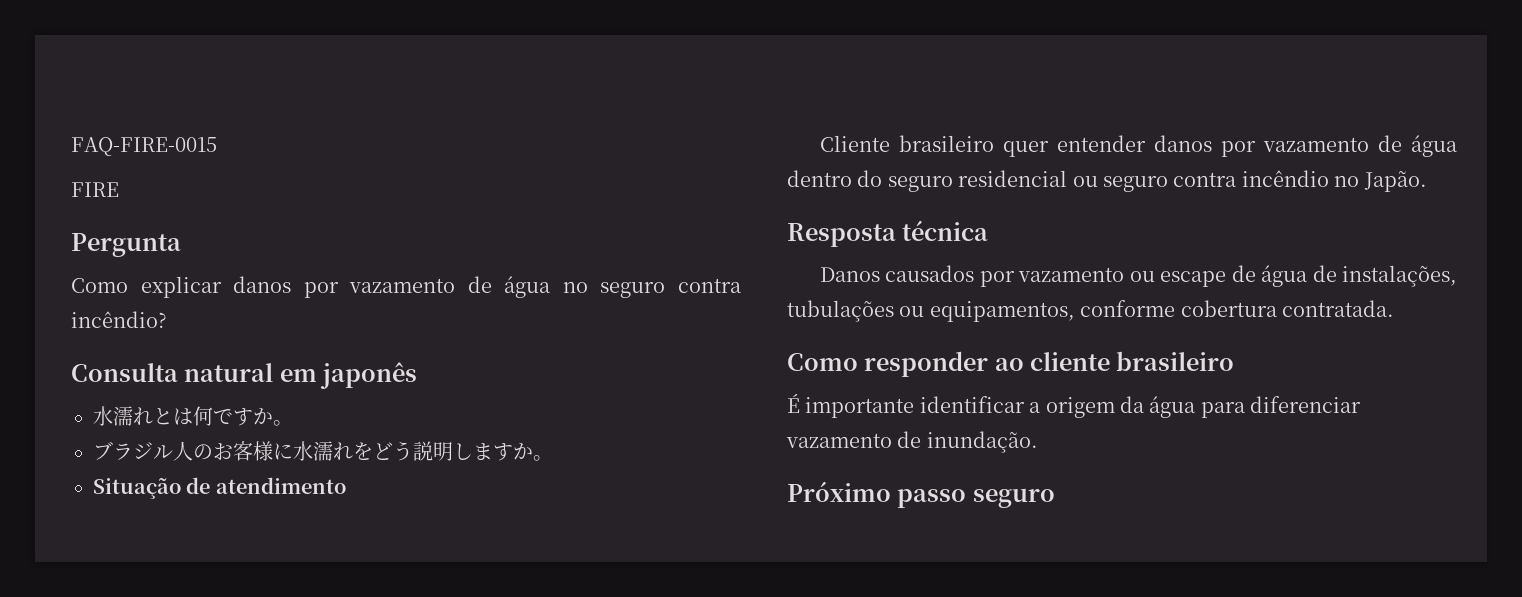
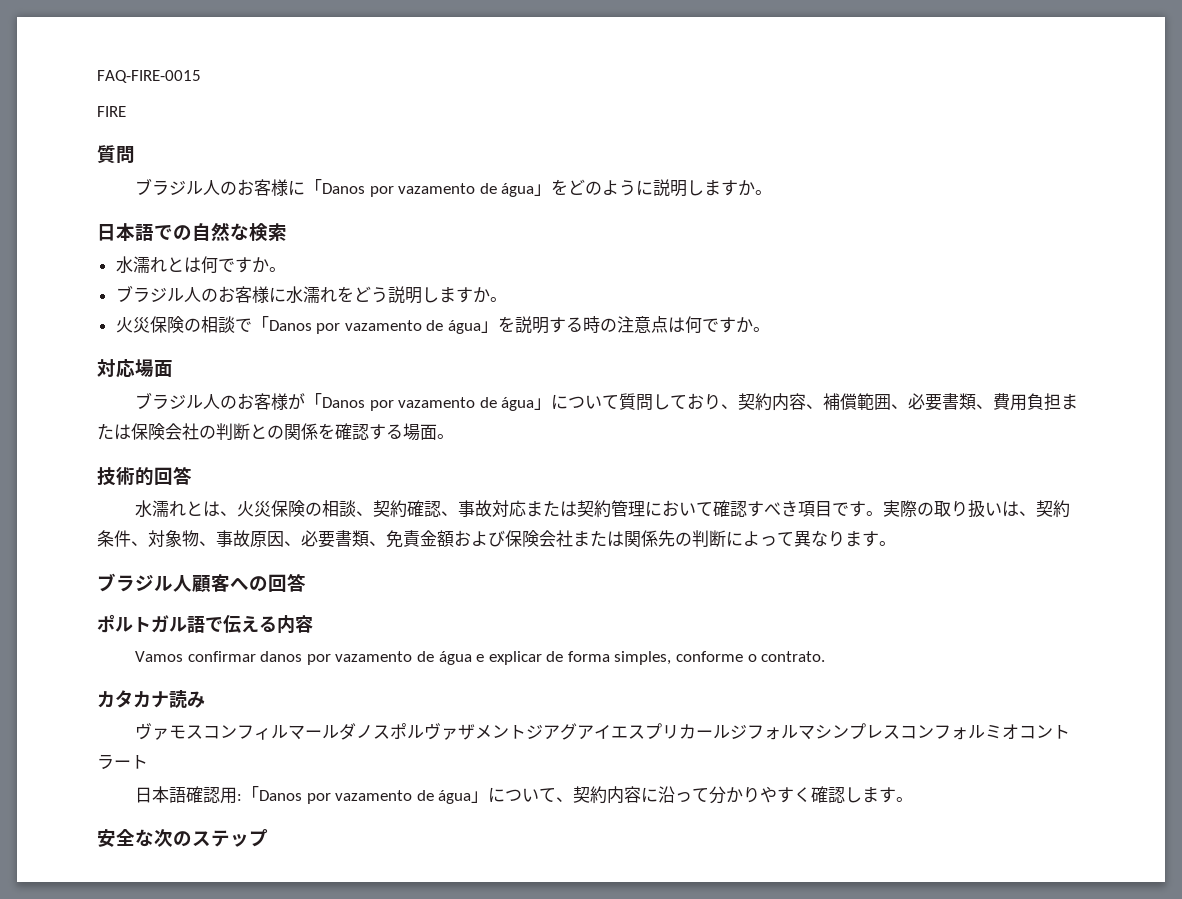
[71,233,181,257] [71,276,741,298] [71,311,167,328] [71,362,418,389] Pergunta // Como explicar danos por vazamento de água no seguro contra incêndio? // Consulta natural em japonês -> [97,145,135,164] [134,178,773,197] [97,222,287,242] 質問 // ブラジル人のお客様に「Danos por vazamento de água」をどのように説明しますか。 // 日本語での自然な検索
[93,477,346,499] [819,135,1457,157] [787,170,1427,192] [787,220,989,247] [819,265,1457,287] [787,300,1394,322] [787,351,1235,377] [787,393,1362,418] [786,431,1038,453] [787,481,1055,508] Situação de atendimento // Cliente brasileiro quer entender danos por vazamento de água dentro do seguro residencial ou seguro contra incêndio no Japão. // Resposta técnica // Danos causados por vazamento ou escape de água de instalações, tubulações ou equipamentos, conforme cobertura contratada. // Como responder ao cliente brasileiro // É importante identificar a origem da água para diferenciar vazamento de inundação. // Próximo passo seguro -> [115,316,771,334] [97,359,173,378] [134,392,1079,411] [97,423,454,441] [97,466,192,486] [134,500,1070,518] [97,530,896,548] [97,573,306,592] [97,614,313,634] [134,651,826,665] [97,690,205,708] [134,723,1070,740] [97,754,148,770] [134,786,914,804] [97,829,268,847] 火災保険の相談で「Danos por vazamento de água」を説明する時の注意点は何ですか。 // 対応場面 // ブラジル人のお客様が「Danos por vazamento de água」について質問しており、契約内容、補償範囲、必要書類、費用負担または保険会社の判断との関係を確認する場面。 // 技術的回答 // 水濡れとは、火災保険の相談、契約確認、事故対応または契約管理において確認すべき項目です。実際の取り扱いは、契約条件、対象物、事故原因、必要書類、免責金額および保険会社または関係先の判断によって異なります。 // ブラジル人顧客への回答 // ポルトガル語で伝える内容 // Vamos confirmar danos por vazamento de água e explicar de forma simples, conforme o contrato. // カタカナ読み // ヴァモスコンフィルマールダノスポルヴァザメントジアグアイエスプリカールジフォルマシンプレスコンフォルミオコントラート // 日本語確認用:「Danos por vazamento de água」について、契約内容に沿って分かりやすく確認します。 // 安全な次のステップ

